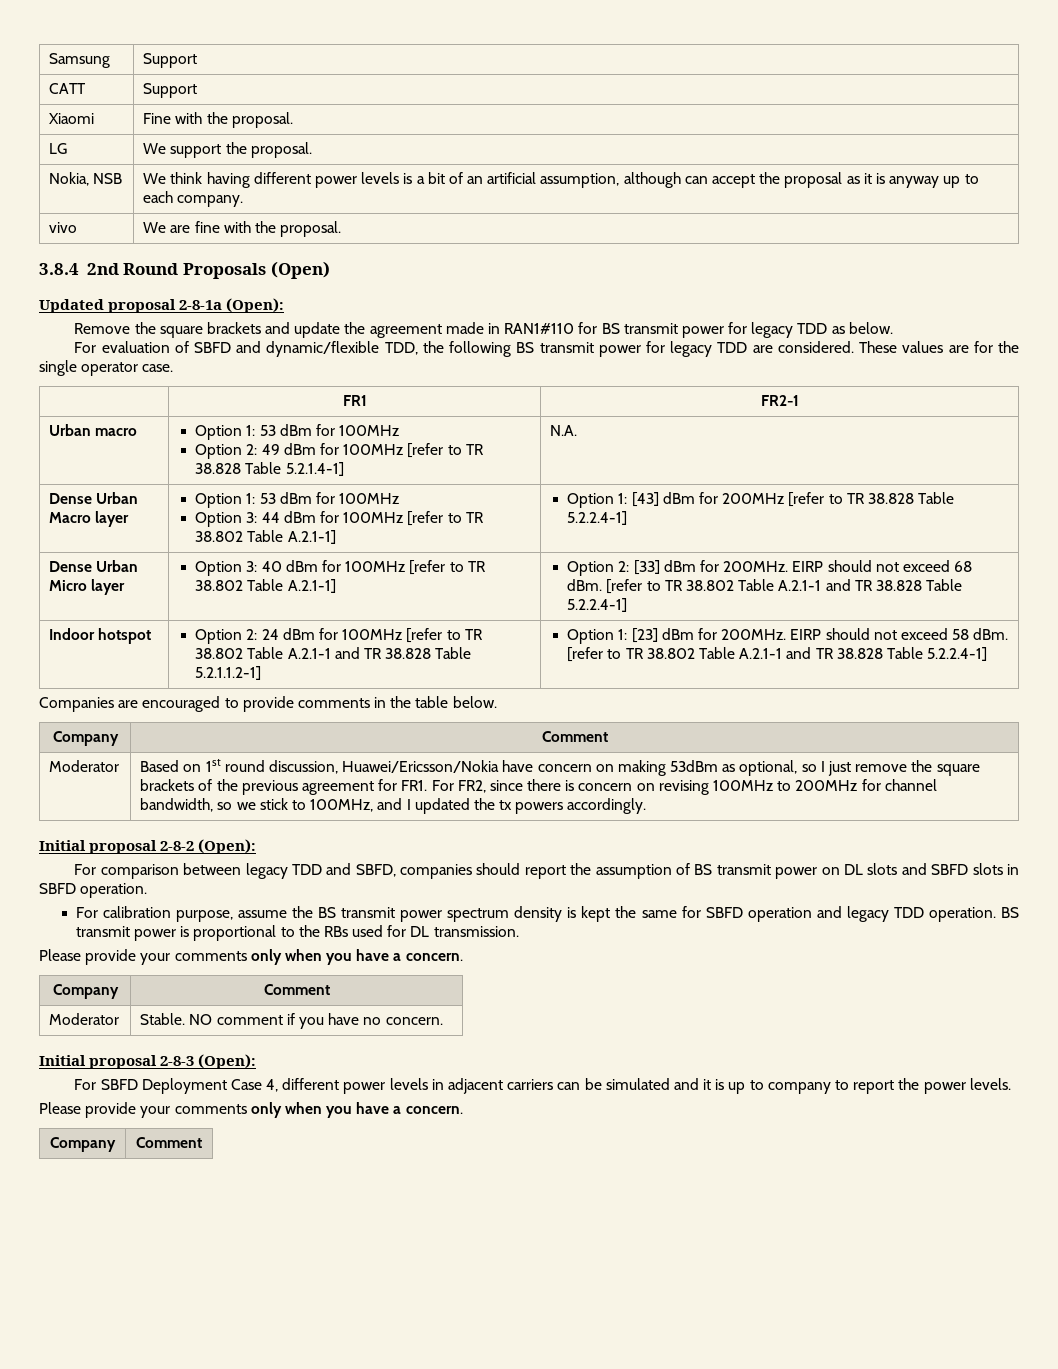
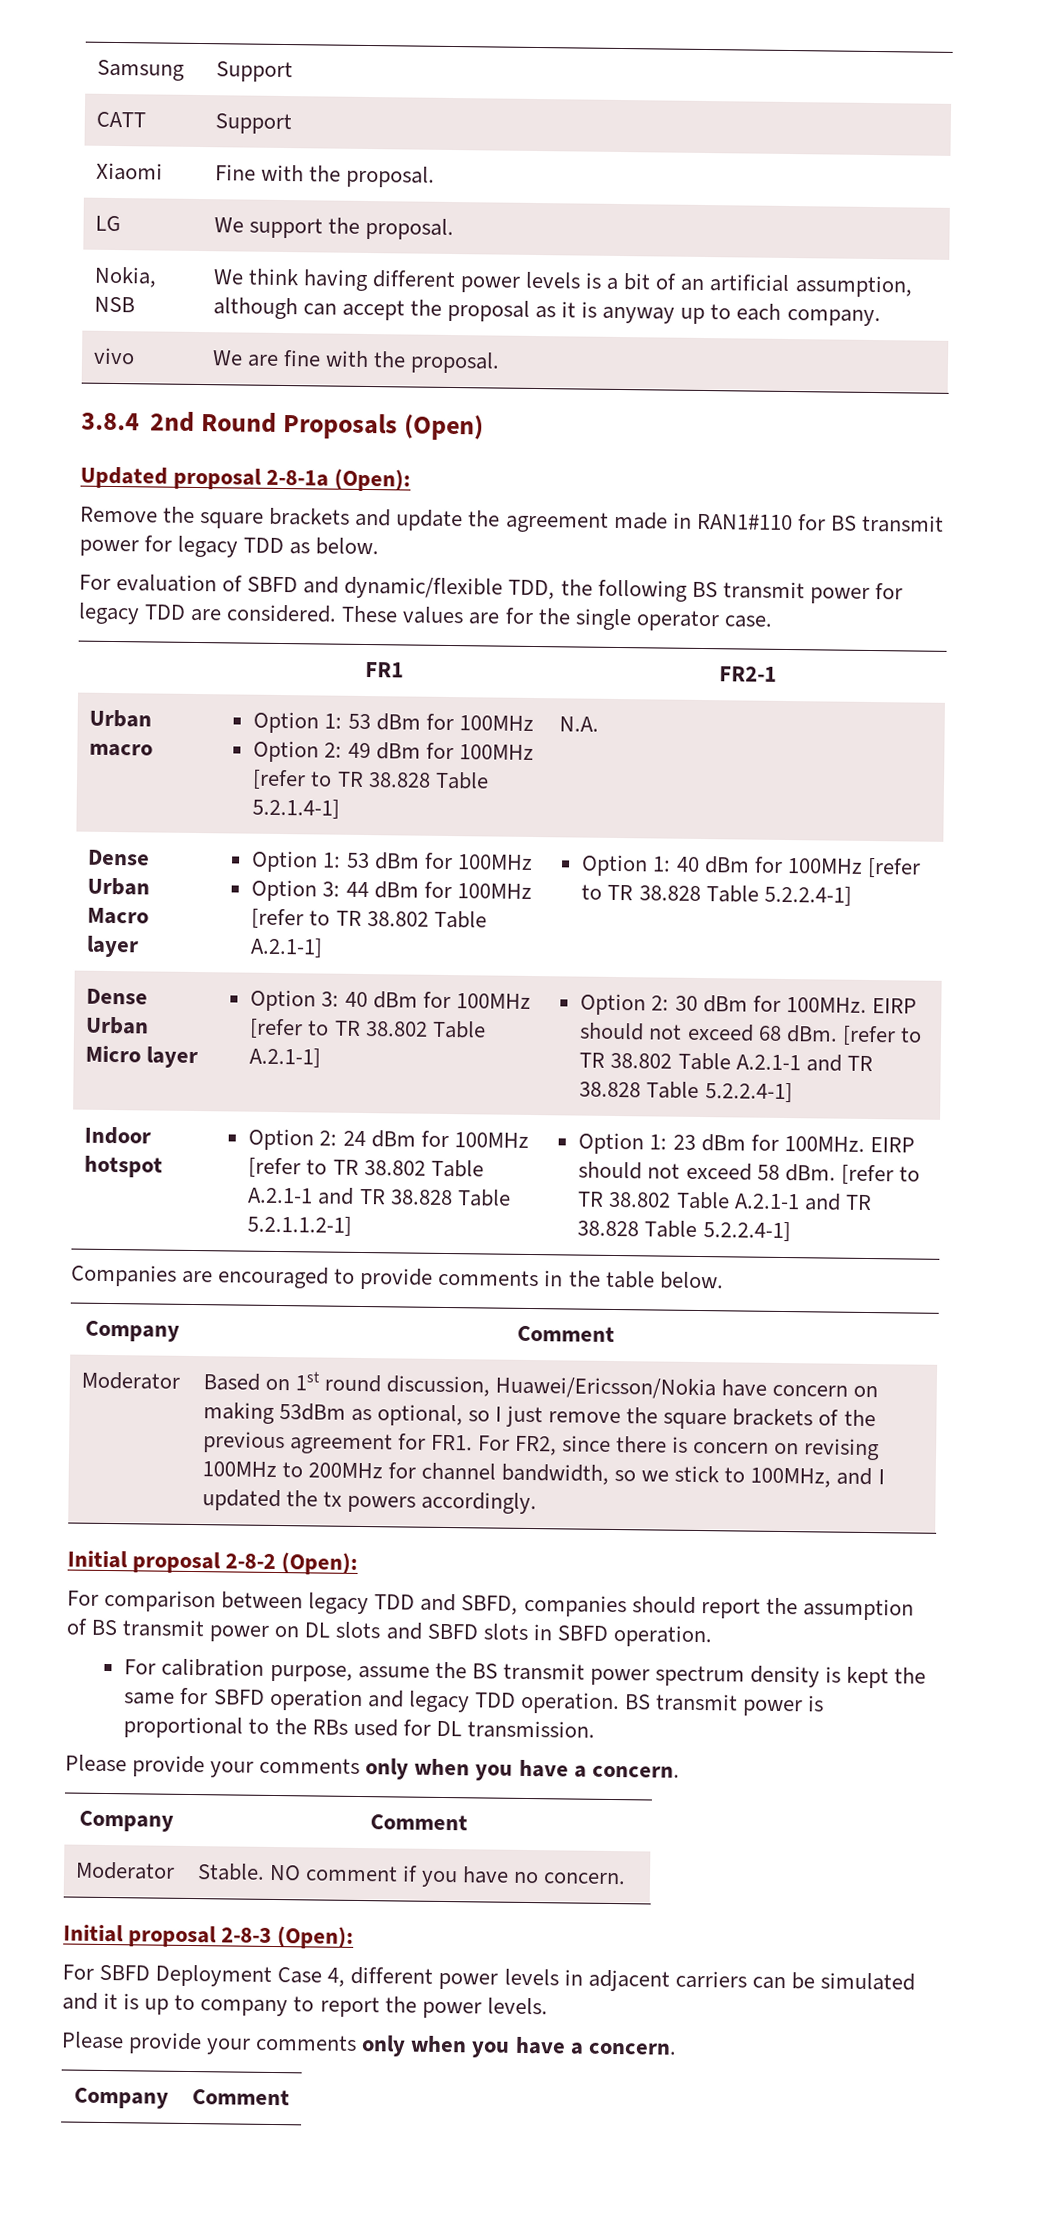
[631,492,785,507] [43] dBm for 200MHz -> [675,856,863,874] 40 dBm for 100MHz
[633,560,789,575] [33] dBm for 200MHz. -> [674,995,867,1013] 30 dBm for 100MHz.
[631,628,787,643] [23] dBm for 200MHz. -> [672,1134,865,1152] 23 dBm for 100MHz.

